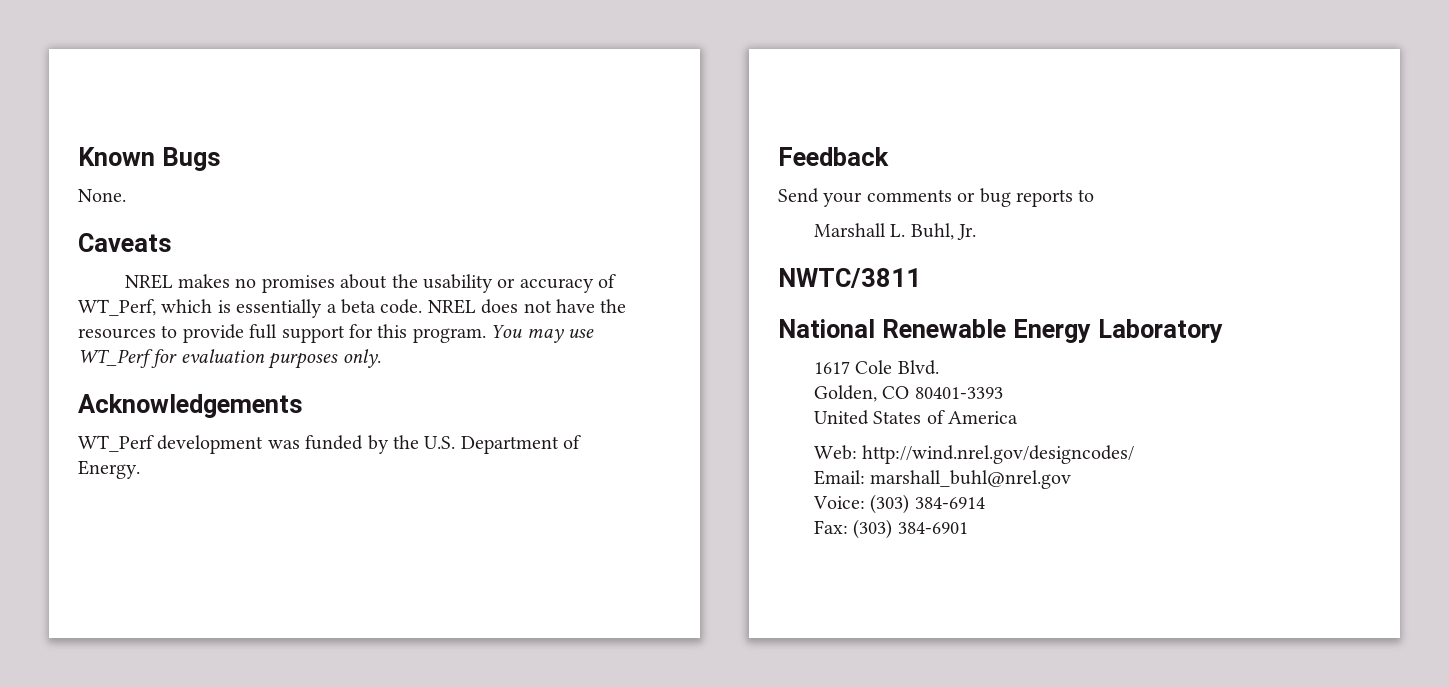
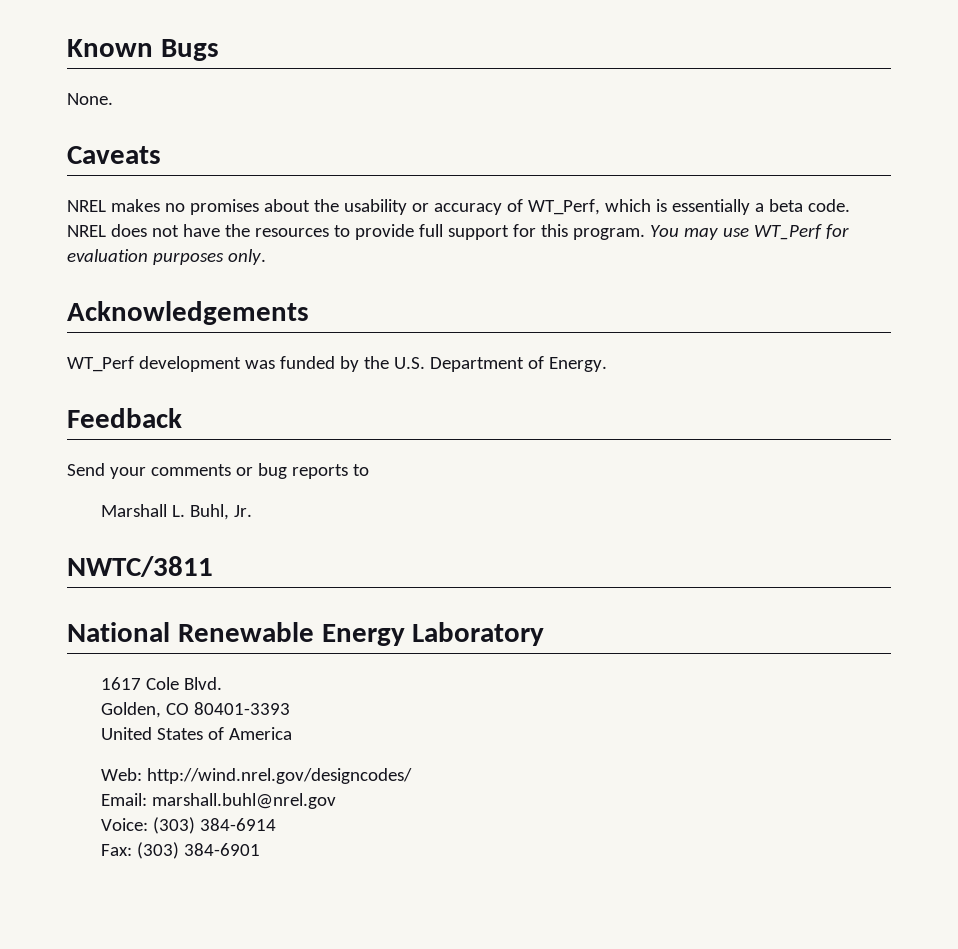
[870,470,1072,489] marshall_buhl@nrel.gov -> [152,793,337,809] marshall.buhl@nrel.gov

